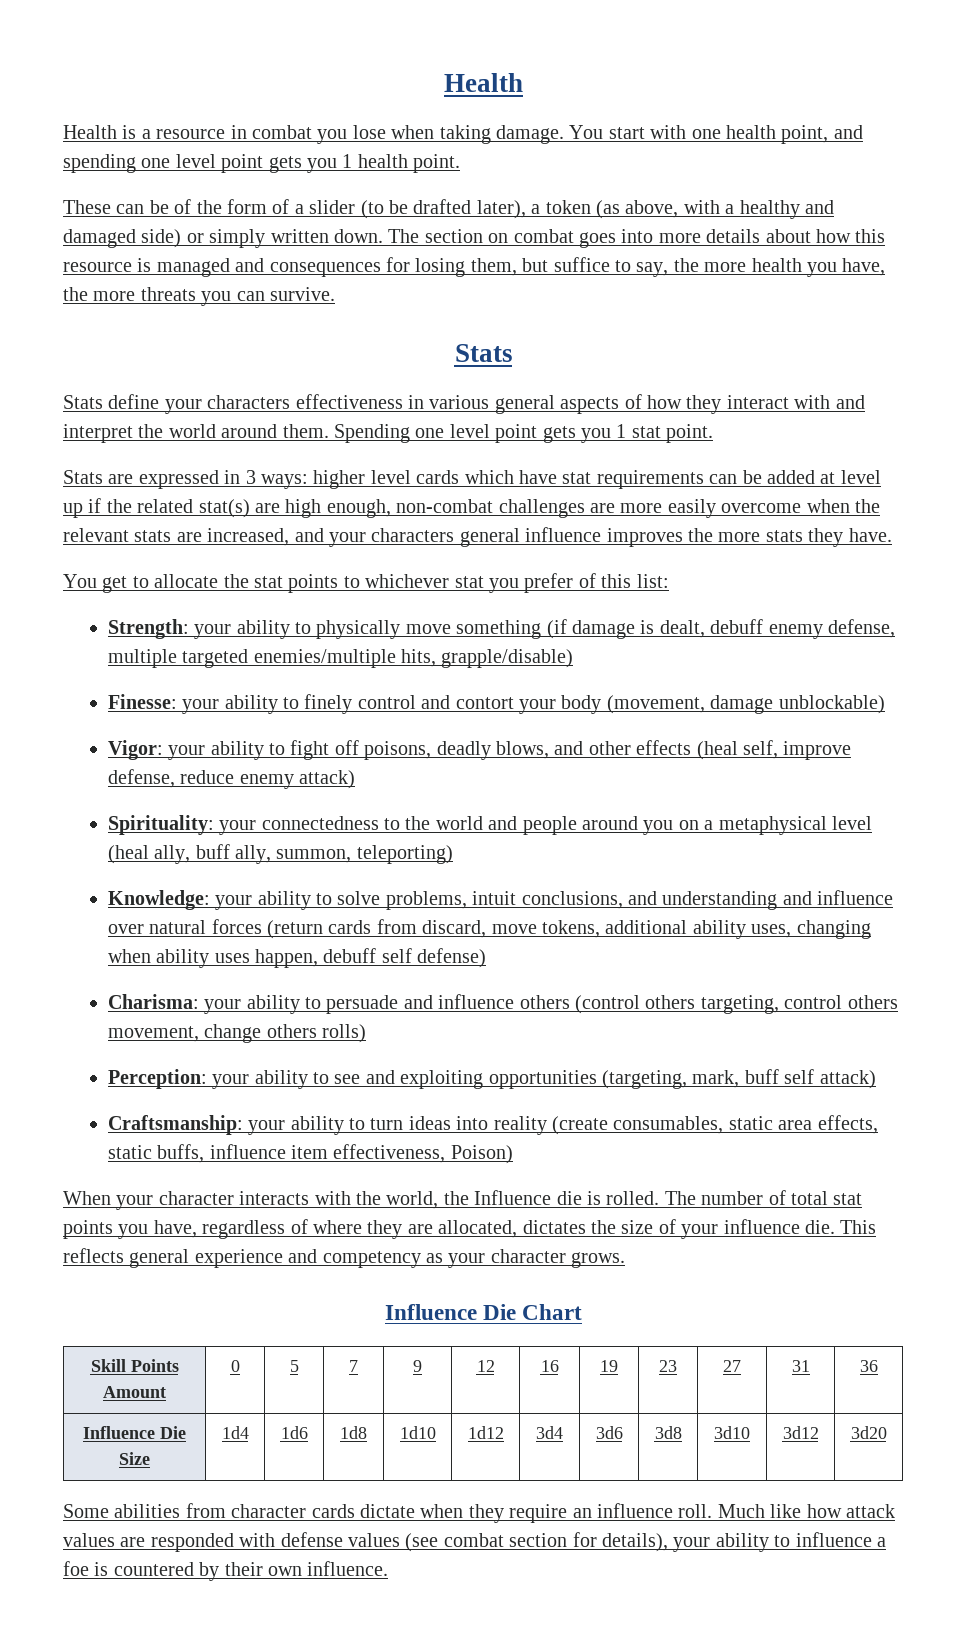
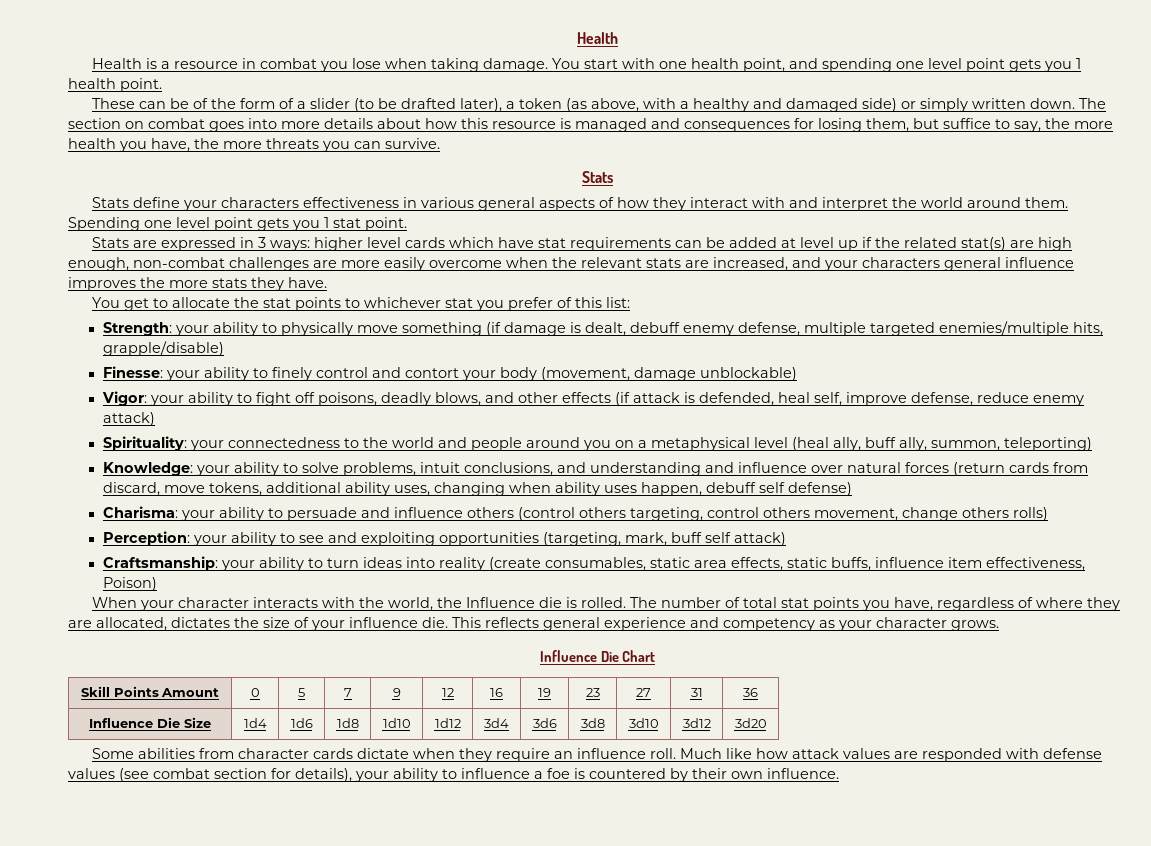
[696,741,738,760] (heal -> [614,392,810,406] (if attack is defended, heal

